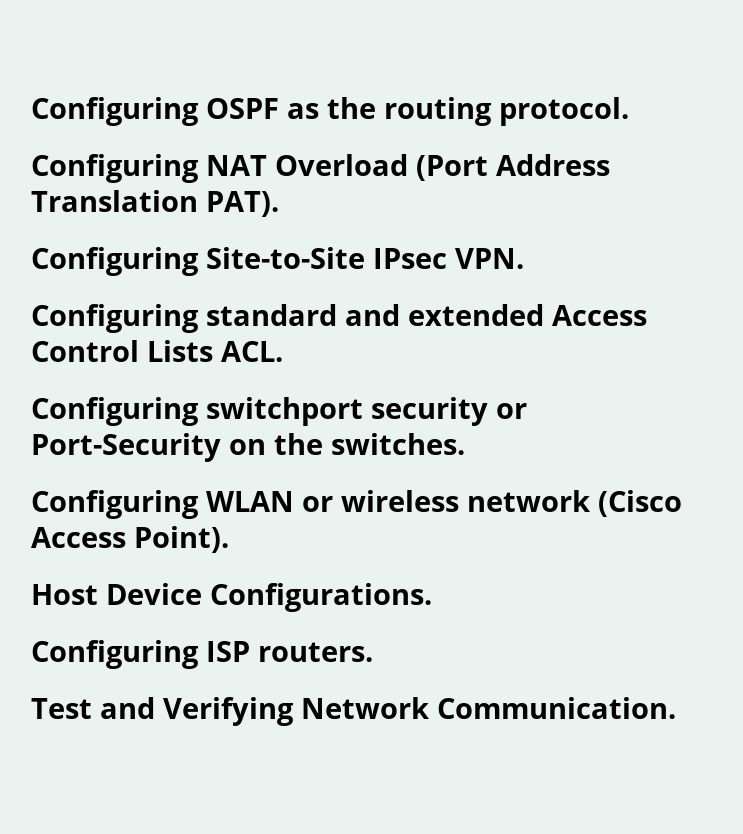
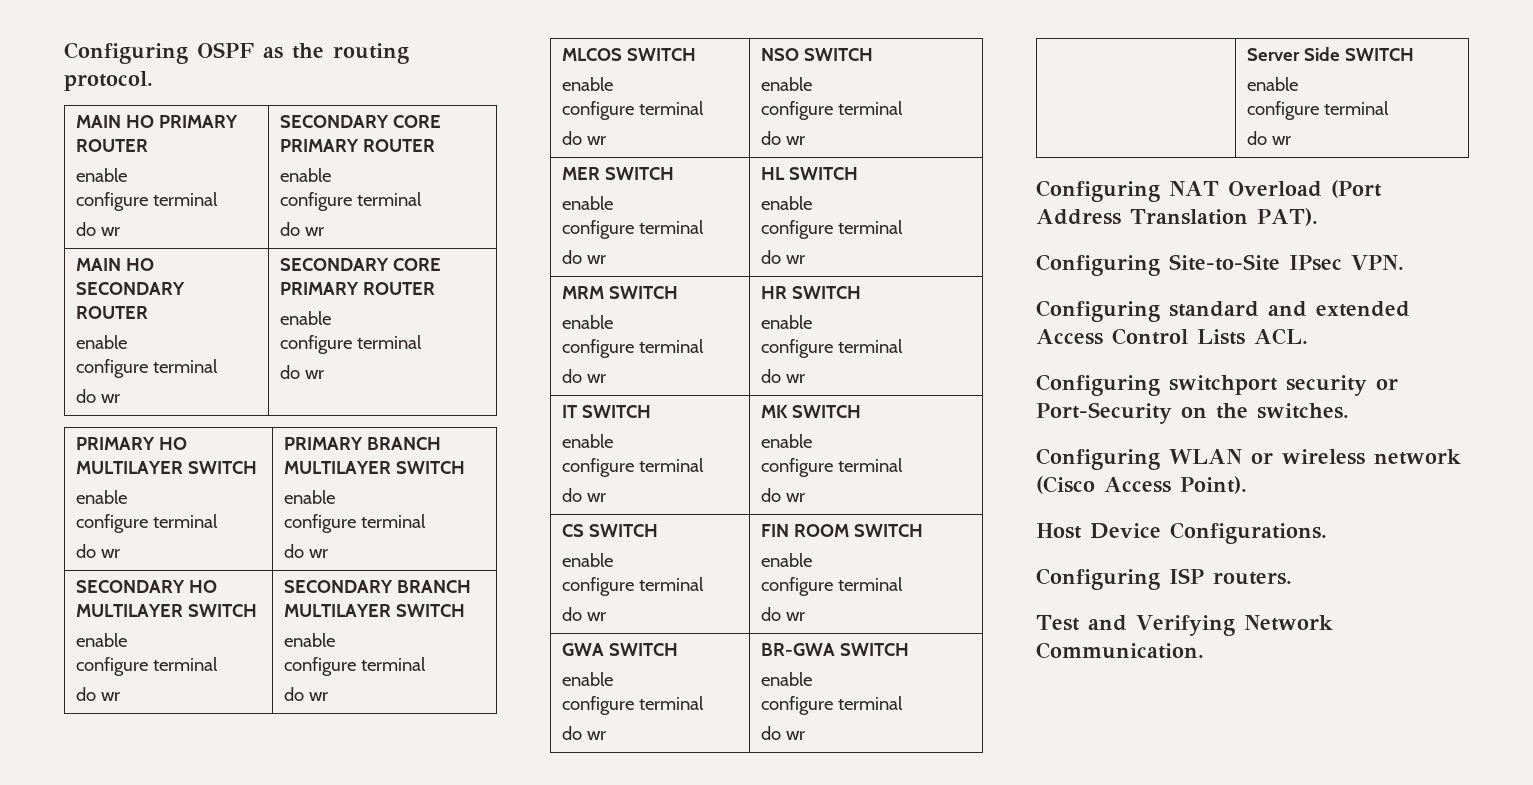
(629, 111) none -> [76,115,239,128] [76,139,149,152] [76,168,128,182] [76,192,219,211] [76,222,121,236] [280,115,442,128] [280,139,436,152] [280,168,332,182] [280,192,423,211] [280,222,325,236] [76,258,155,271] [76,282,186,295] [76,306,149,319] [76,335,128,349] [76,359,219,378] [76,389,121,403] [280,258,442,271] [280,282,436,295] [280,311,332,325] [280,335,423,354] [280,365,325,379] [76,437,188,450] [76,461,258,474] [76,490,128,504] [76,514,219,533] [76,544,121,558] [284,437,442,450] [284,461,466,474] [284,490,336,504] [284,514,427,533] [284,544,329,558] [76,580,218,593] [76,604,258,617] [76,633,128,647] [76,657,219,676] [76,687,121,701] [284,580,472,593] [284,604,466,617] [284,633,336,647] [284,657,427,676] [284,687,329,701] [562,48,697,61] [562,77,614,91] [562,101,705,120] [562,131,607,145] [761,48,874,61] [761,77,813,91] [761,101,904,120] [761,131,806,145] [562,167,675,180] [562,196,614,210] [562,220,705,239] [562,250,607,264] [761,167,859,180] [761,196,813,210] [761,220,904,239] [761,250,806,264] [562,286,679,299] [562,315,614,329] [562,339,705,358] [562,369,607,383] [761,286,862,299] [761,315,813,329] [761,339,904,358] [761,369,806,383] [562,405,652,418] [562,434,614,448] [562,458,705,477] [562,488,607,502] [761,405,862,418] [761,434,813,448] [761,458,904,477] [761,488,806,502] [562,524,659,537] [562,553,614,567] [562,577,705,596] [562,607,607,621] [761,524,924,537] [761,553,813,567] [761,577,904,596] [761,607,806,621] [562,643,679,656] [562,672,614,686] [562,696,705,715] [562,726,607,740] [761,643,910,656] [761,672,813,686] [761,696,904,715] [761,726,806,740] [1247,47,1415,61] [1247,77,1299,91] [1247,101,1390,120] [1247,131,1292,145] // MAIN HO PRIMARY ROUTER // enable // configure terminal // do wr | SECONDARY CORE PRIMARY ROUTER // enable // configure terminal // do wr // MAIN HO SECONDARY ROUTER // enable // configure terminal // do wr | SECONDARY CORE PRIMARY ROUTER // enable // configure terminal // do wr // PRIMARY HO MULTILAYER SWITCH // enable // configure terminal // do wr | PRIMARY BRANCH MULTILAYER SWITCH // enable // configure terminal // do wr // SECONDARY HO MULTILAYER SWITCH // enable // configure terminal // do wr | SECONDARY BRANCH MULTILAYER SWITCH // enable // configure terminal // do wr // MLCOS SWITCH // enable // configure terminal // do wr | NSO SWITCH // enable // configure terminal // do wr // MER SWITCH // enable // configure terminal // do wr | HL SWITCH // enable // configure terminal // do wr // MRM SWITCH // enable // configure terminal // do wr | HR SWITCH // enable // configure terminal // do wr // IT SWITCH // enable // configure terminal // do wr | MK SWITCH // enable // configure terminal // do wr // CS SWITCH // enable // configure terminal // do wr | FIN ROOM SWITCH // enable // configure terminal // do wr // GWA SWITCH // enable // configure terminal // do wr | BR-GWA SWITCH // enable // configure terminal // do wr // | Server Side SWITCH // enable // configure terminal // do wr

